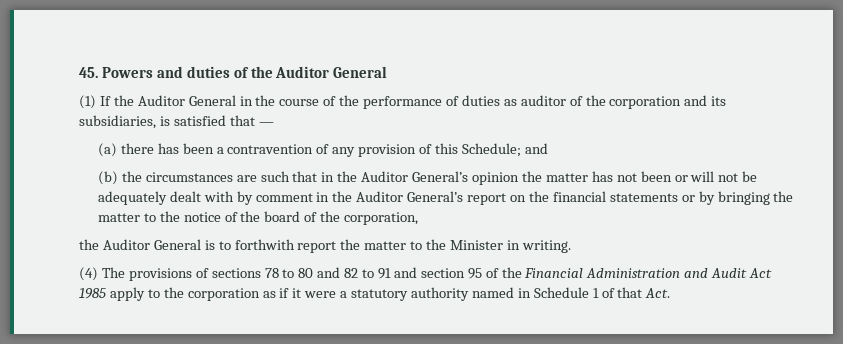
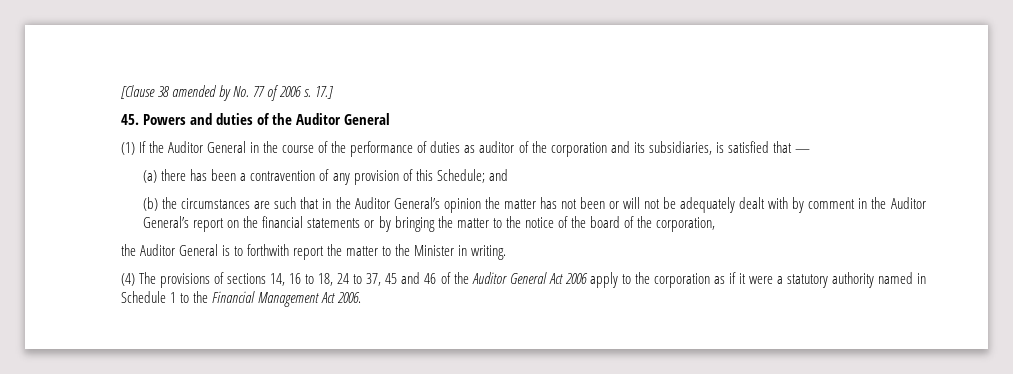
(78, 72) none -> [120,85,334,101] [Clause 38 amended by No. 77 of 2006 s. 17.] //
[264,267,773,279] [78,288,106,299] 78 to 80 and 82 to 91 and section 95 of the Financial Administration and Audit Act 1985 -> [270,272,588,286] 14, 16 to 18, 24 to 37, 45 and 46 of the Auditor General Act 2006
[601,287,671,298] of that Act. -> [179,291,362,307] to the Financial Management Act 2006.

